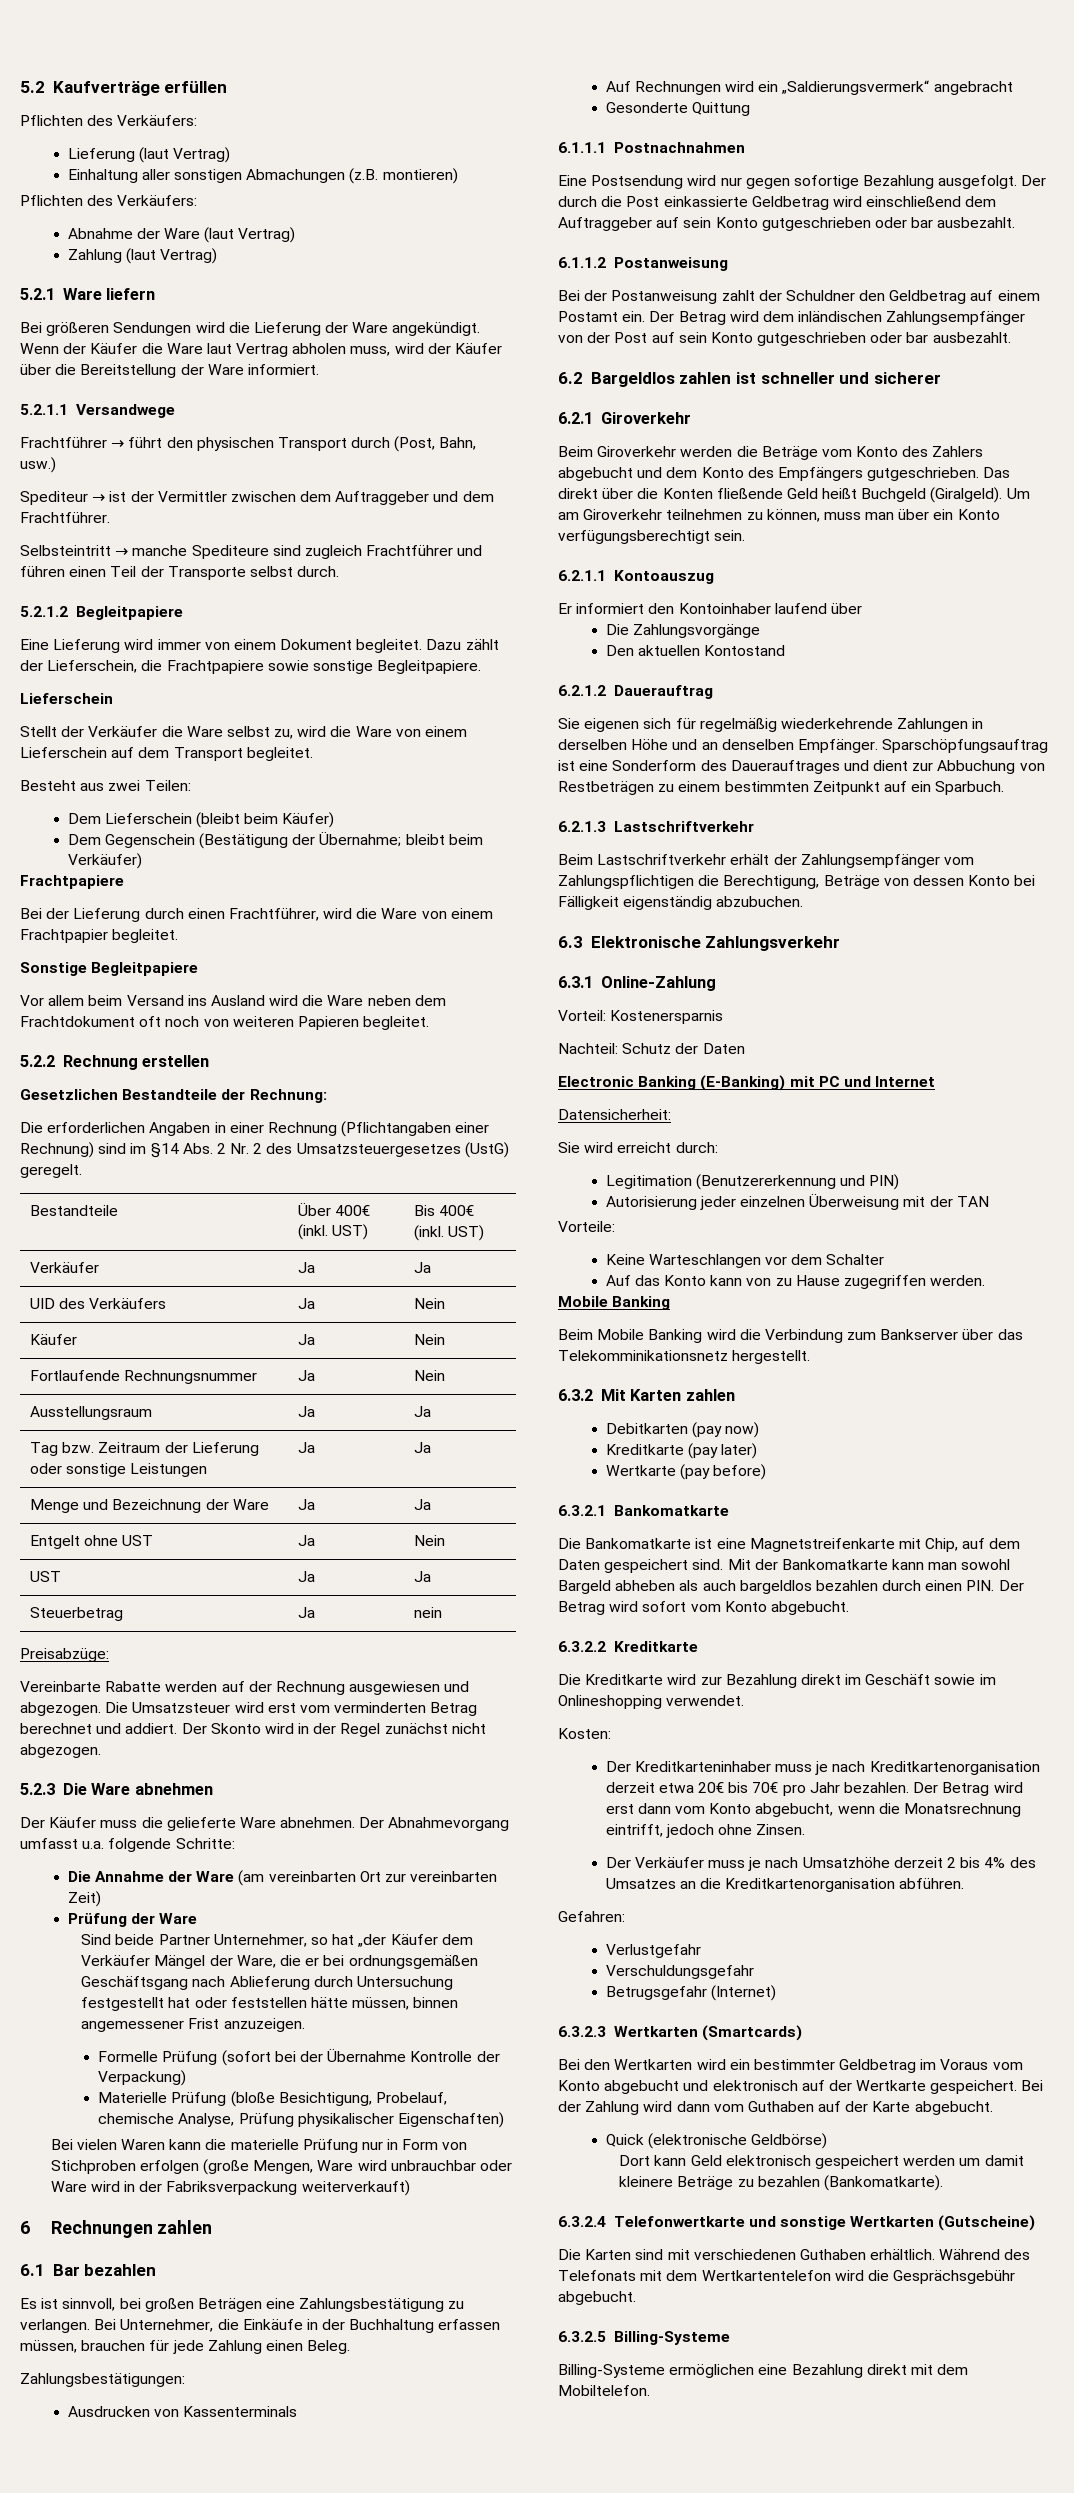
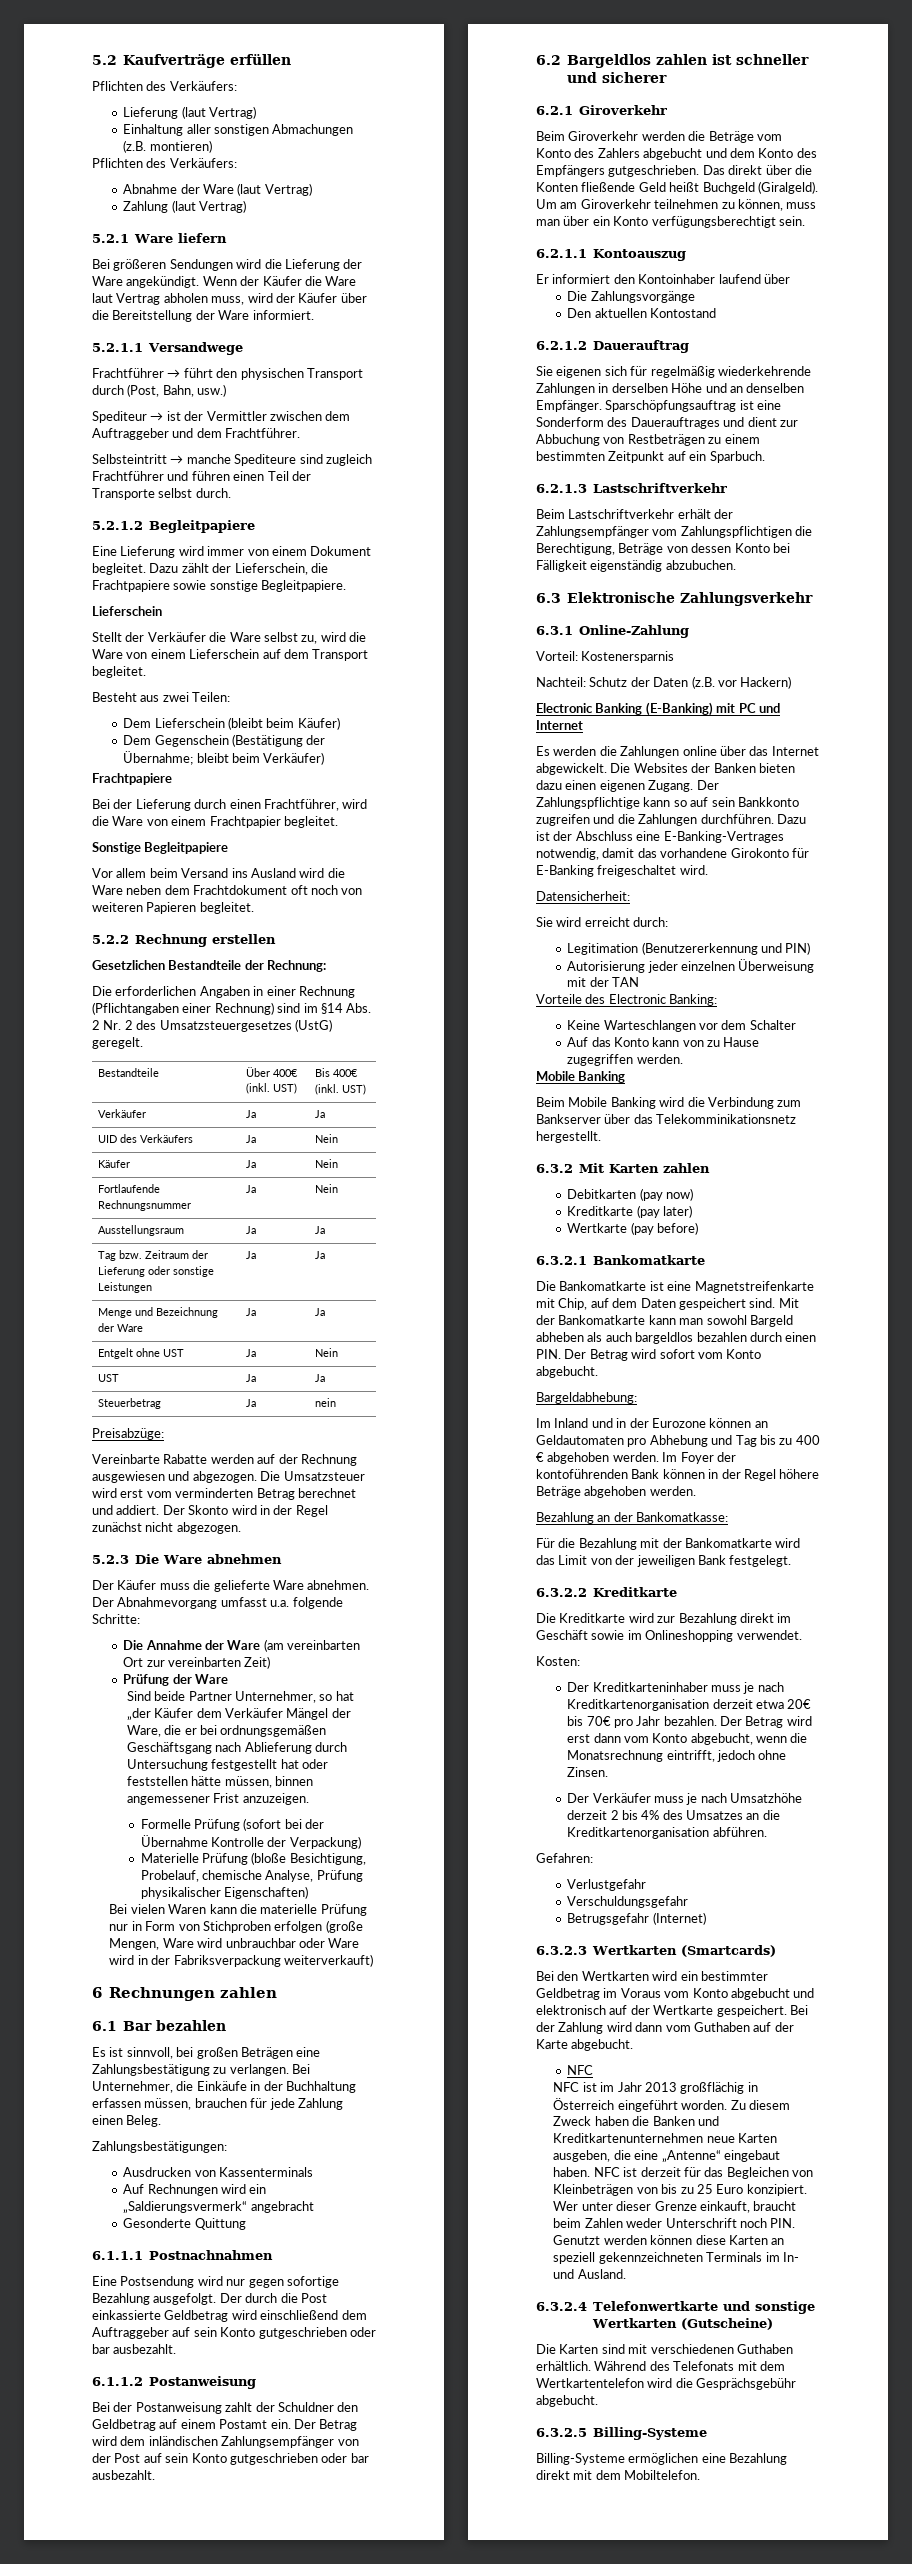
(745, 1048) none -> [691,676,792,689] (z.B. vor Hackern)
(936, 1081) none -> [536,746,819,758] [536,763,795,775] [536,780,719,792] [536,797,799,809] [536,814,806,826] [536,831,784,843] [536,848,809,860] [536,865,708,877] // Es werden die Zahlungen online über das Internet abgewickelt. Die Websites der Banken bieten dazu einen eigenen Zugang. Der Zahlungspflichtige kann so auf sein Bankkonto zugreifen und die Zahlungen durchführen. Dazu ist der Abschluss eine E-Banking-Vertrages notwendig, damit das vorhandene Girokonto für E-Banking freigeschaltet wird.
[558,1221,615,1232] Vorteile: -> [536,994,718,1006] Vorteile des Electronic Banking:
(849, 1608) none -> [536,1392,637,1404] [536,1418,768,1428] [536,1435,820,1447] [536,1452,736,1464] [536,1469,820,1481] [536,1486,696,1498] [536,1512,729,1524] [536,1538,801,1550] [536,1555,792,1567] // Bargeldabhebung: // Im Inland und in der Eurozone können an Geldautomaten pro Abhebung und Tag bis zu 400 € abgehoben werden. Im Foyer der kontoführenden Bank können in der Regel höhere Beträge abgehoben werden. // Bezahlung an der Bankomatkasse: // Für die Bezahlung mit der Bankomatkarte wird das Limit von der jeweiligen Bank festgelegt.
[605,2133,828,2149] [619,2155,1024,2169] [619,2175,943,2191] Quick (elektronische Geldbörse) // Dort kann Geld elektronisch gespeichert werden um damit kleinere Beträge zu bezahlen (Bankomatkarte). -> [567,2065,594,2075] [553,2082,758,2094] [553,2098,790,2112] [553,2116,719,2126] [553,2133,778,2143] [553,2150,780,2163] [553,2167,814,2179] [553,2184,807,2196] [553,2201,797,2213] [553,2218,796,2228] [553,2235,785,2245] [553,2252,799,2264] [553,2269,626,2279] NFC // NFC ist im Jahr 2013 großflächig in Österreich eingeführt worden. Zu diesem Zweck haben die Banken und Kreditkartenunternehmen neue Karten ausgeben, die eine „Antenne“ eingebaut haben. NFC ist derzeit für das Begleichen von Kleinbeträgen von bis zu 25 Euro konzipiert. Wer unter dieser Grenze einkauft, braucht beim Zahlen weder Unterschrift noch PIN. Genutzt werden können diese Karten an speziell gekennzeichneten Terminals im In- und Ausland.

